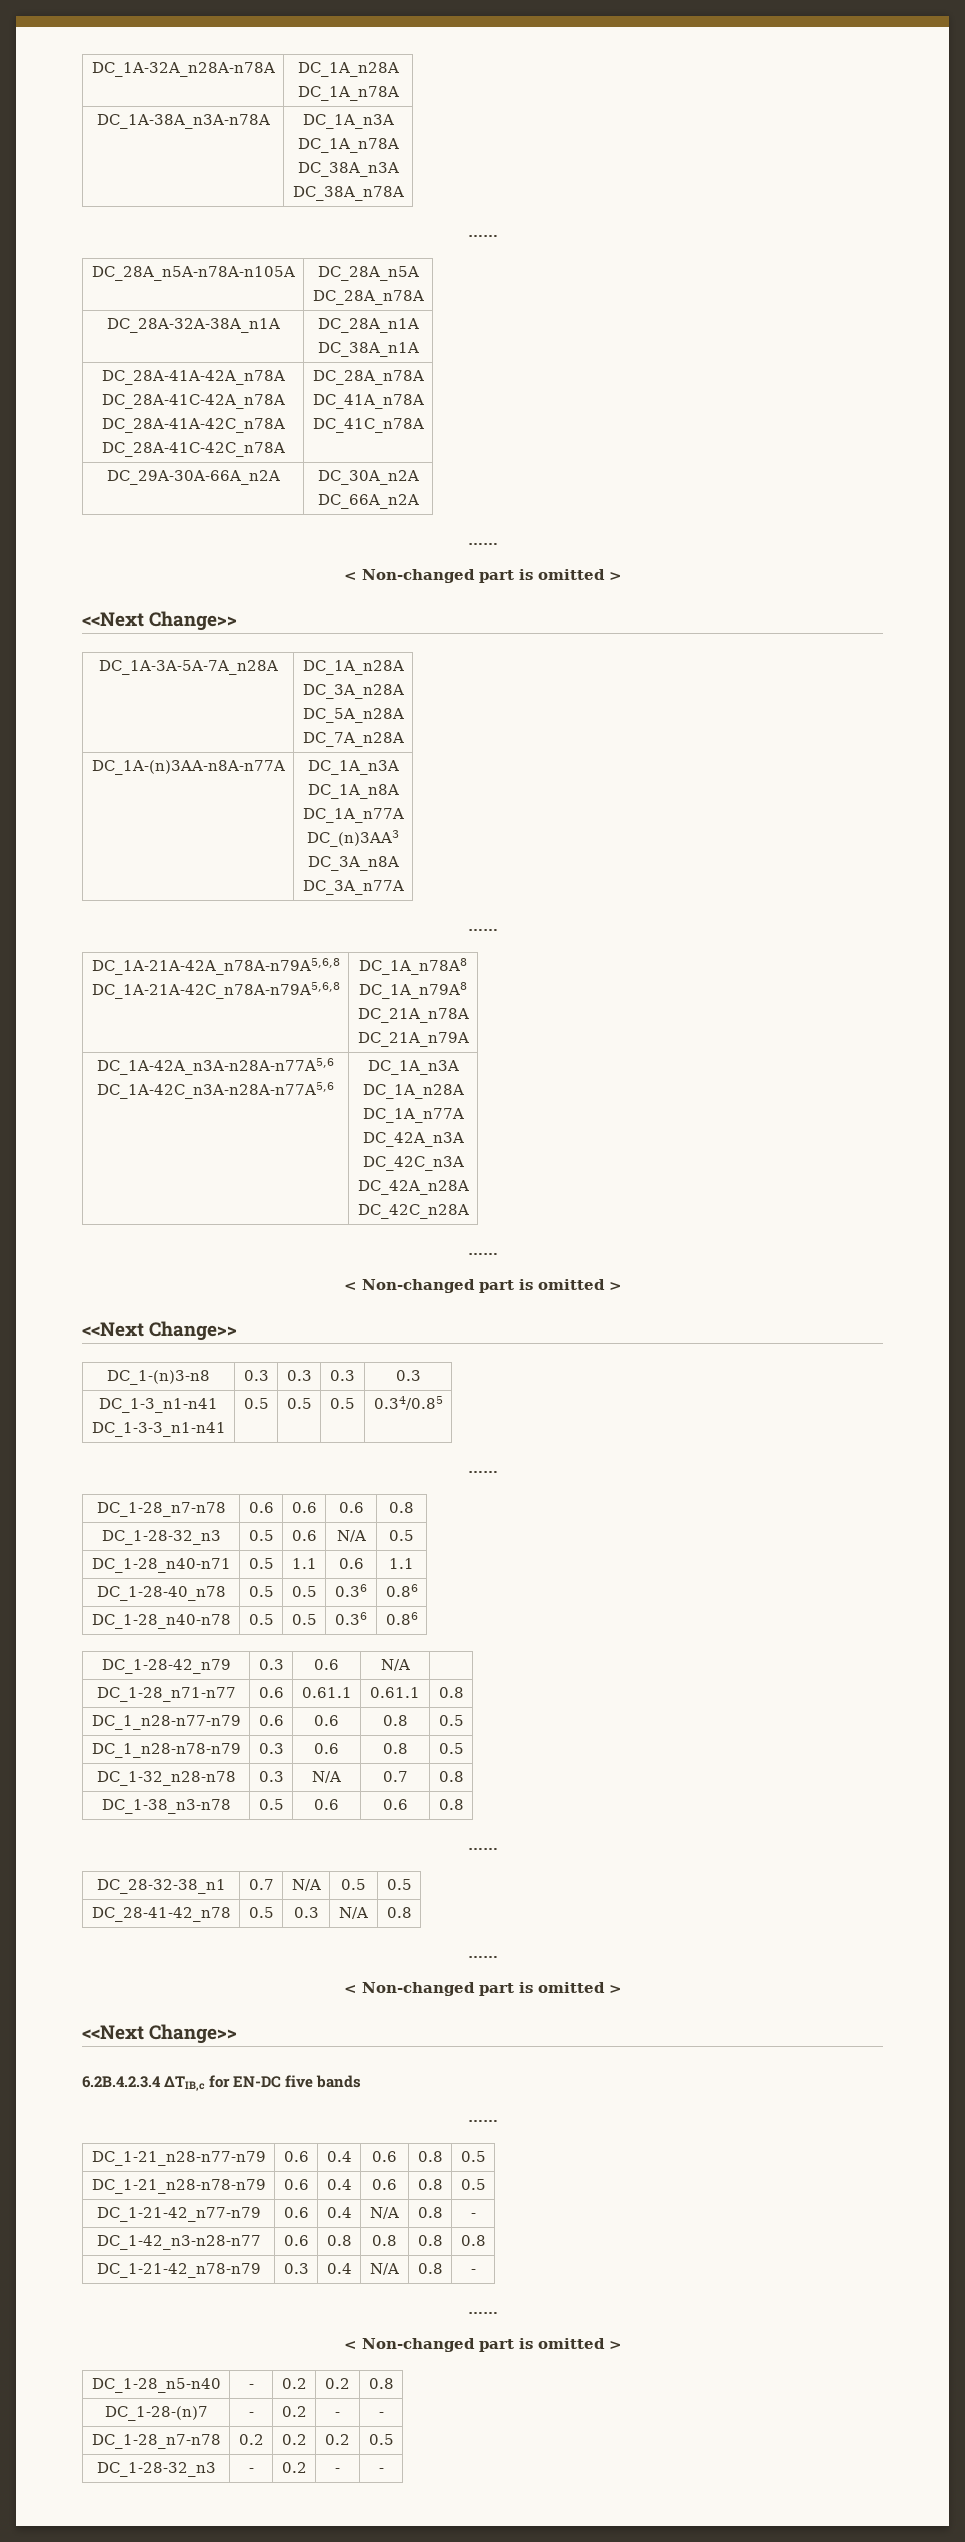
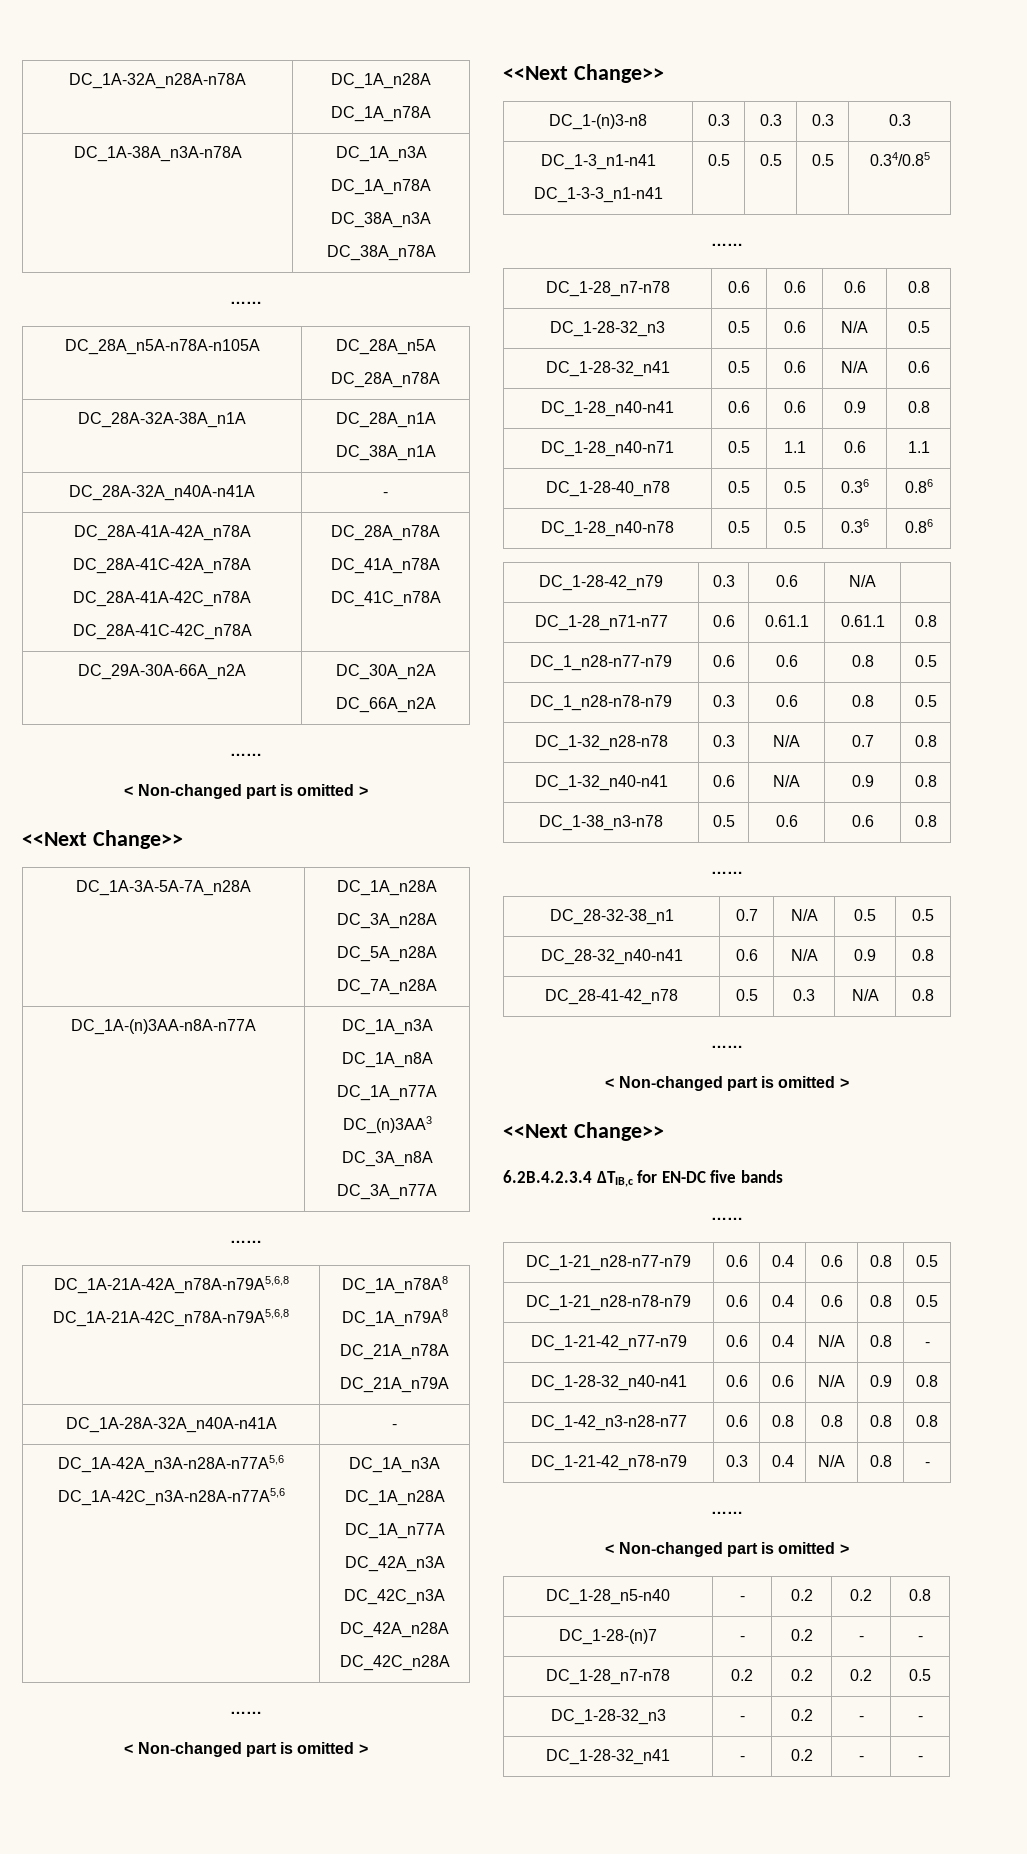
(419, 349) none -> [69,485,255,501] [383,492,388,497] // DC_28A-32A_n40A-n41A | -
(469, 1039) none -> [65,1417,277,1433] [392,1424,397,1429] // DC_1A-28A-32A_n40A-n41A | -
(414, 1535) none -> [545,361,670,377] [728,361,750,373] [783,361,806,373] [841,361,868,373] [907,361,930,373] [541,401,674,417] [728,401,750,413] [783,401,806,413] [843,401,866,413] [907,401,930,413] // DC_1-28-32_n41 | 0.5 | 0.6 | N/A | 0.6 // DC_1-28_n40-n41 | 0.6 | 0.6 | 0.9 | 0.8
(464, 1776) none -> [534,775,668,791] [712,775,735,787] [773,775,800,787] [851,775,874,787] [914,775,937,787] // DC_1-32_n40-n41 | 0.6 | N/A | 0.9 | 0.8
(412, 1884) none -> [540,949,683,965] [735,949,758,961] [790,949,818,961] [854,949,876,961] [912,949,934,961] // DC_28-32_n40-n41 | 0.6 | N/A | 0.9 | 0.8
(476, 2215) none -> [530,1375,687,1391] [725,1375,748,1387] [771,1375,794,1387] [818,1375,845,1387] [869,1375,892,1387] [916,1375,938,1387] // DC_1-28-32_n40-n41 | 0.6 | 0.6 | N/A | 0.9 | 0.8
(384, 2470) none -> [546,1749,670,1765] [739,1756,745,1761] [790,1749,813,1761] [858,1756,864,1761] [917,1756,923,1761] // DC_1-28-32_n41 | - | 0.2 | - | -

